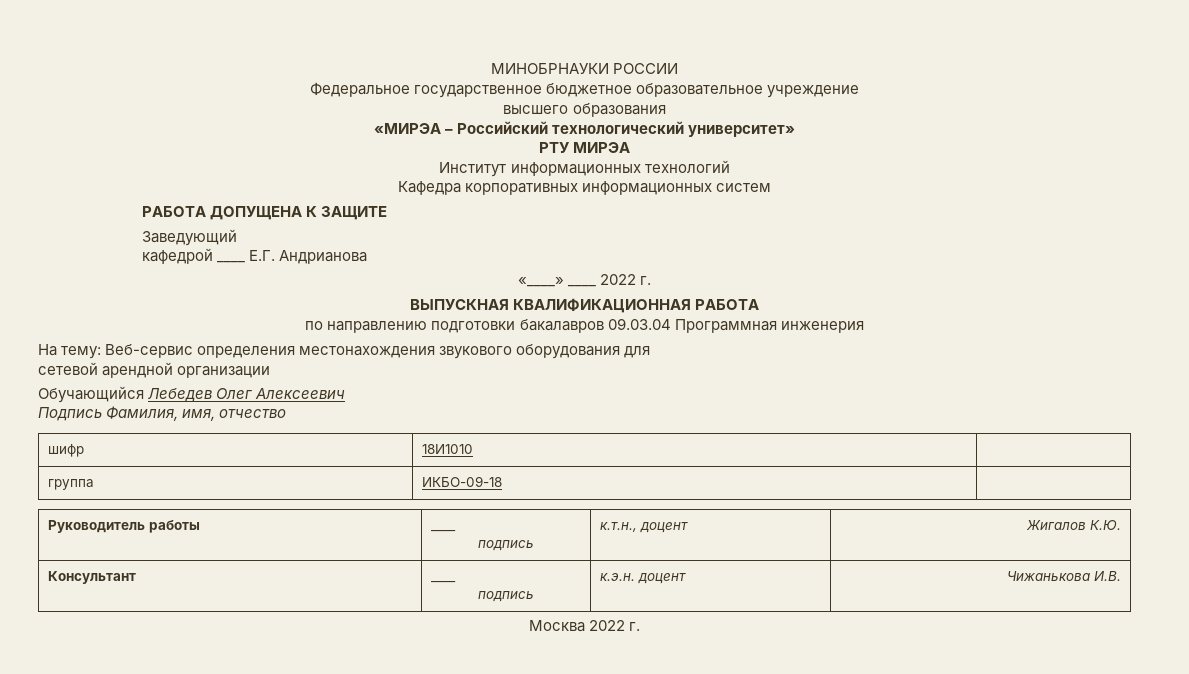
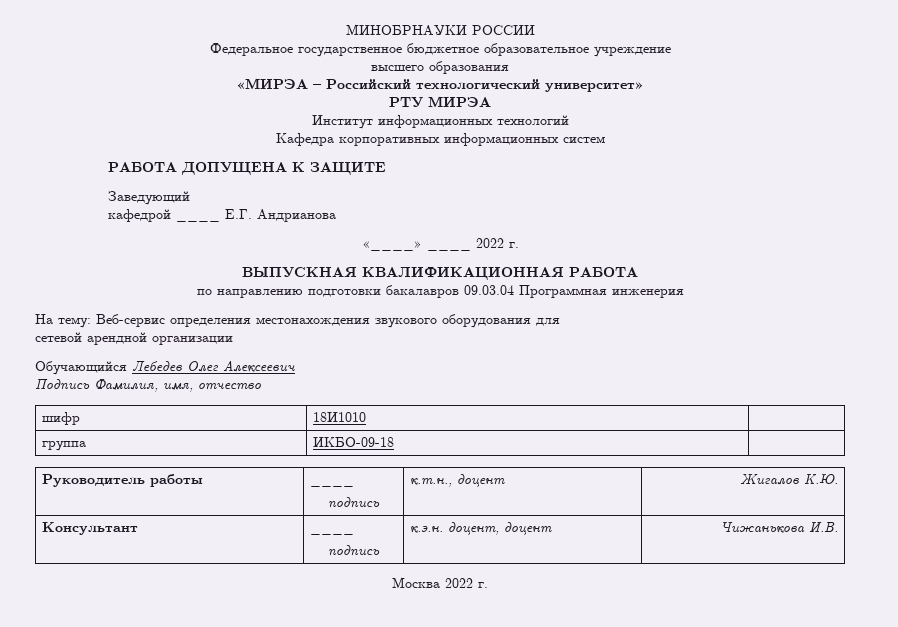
(636, 577) none -> [447,522,499,535] доцент,

